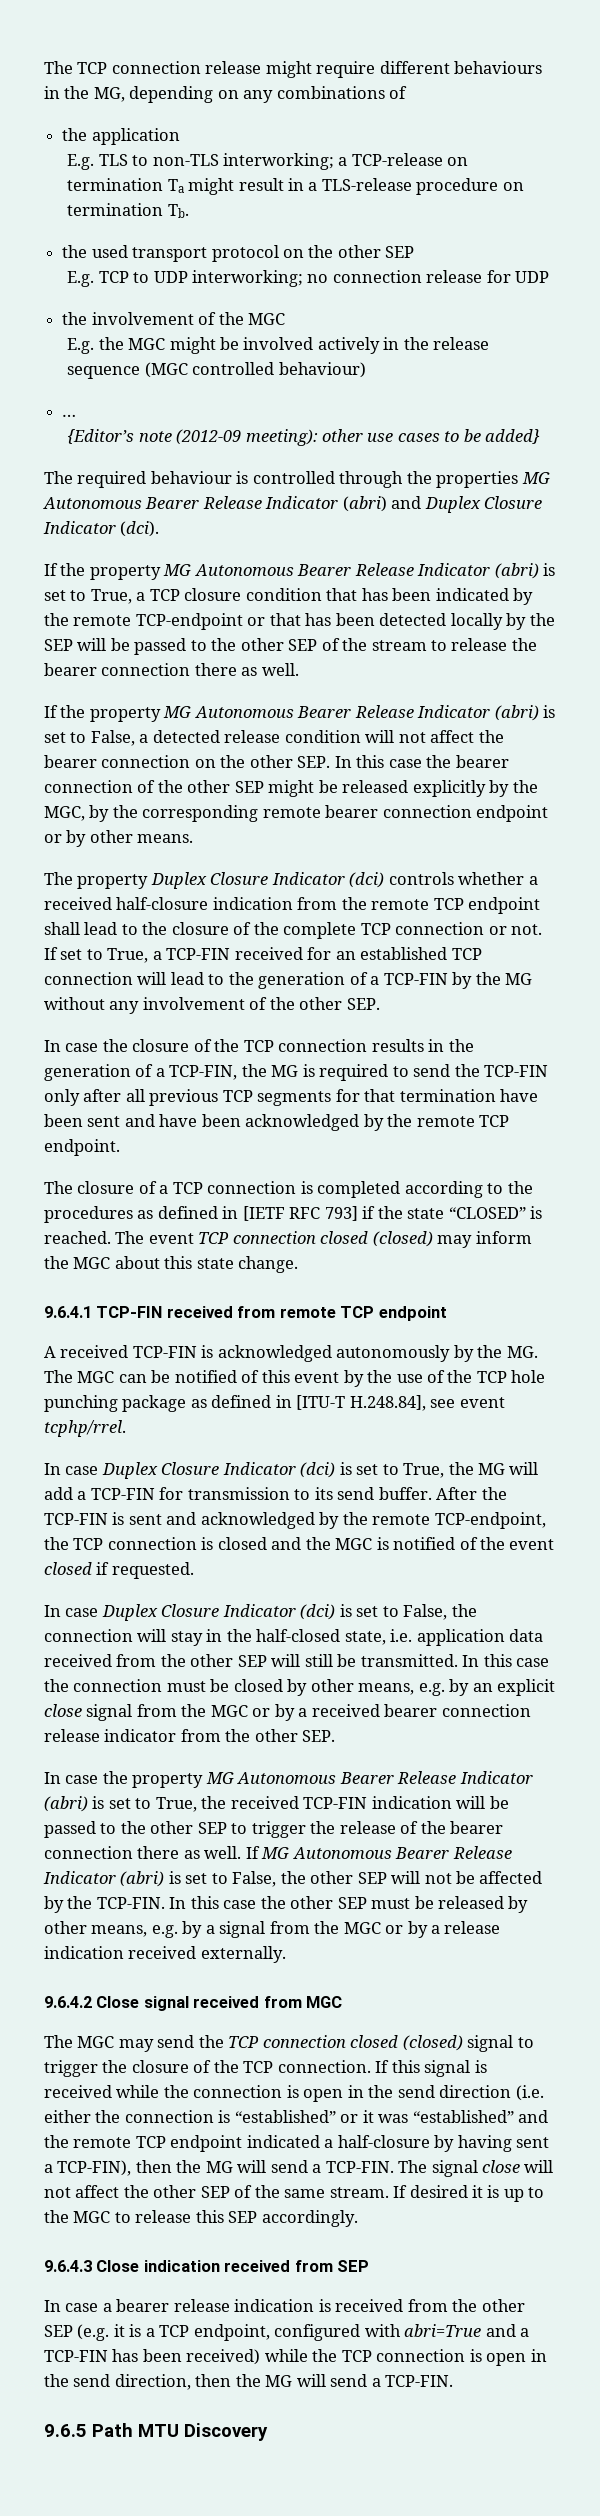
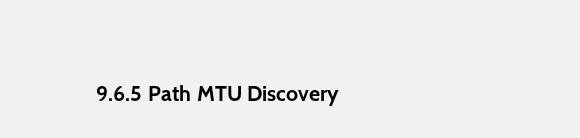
[44,61,543,78] [44,86,408,103] [62,128,180,145] [67,153,469,170] [67,178,524,195] [67,203,189,218] [62,245,415,262] [67,270,550,287] [62,312,285,325] [67,337,490,354] [67,362,366,379] [62,414,77,417] [67,429,541,446] [44,471,550,488] [43,496,543,513] [43,521,160,537] [44,563,556,580] [44,588,534,605] [44,613,555,630] [44,638,537,655] [44,663,299,676] [44,705,556,722] [44,730,504,746] [44,755,509,768] [44,780,538,797] [44,805,549,822] [44,830,194,847] [44,872,538,889] [44,897,541,914] [44,922,543,939] [44,947,482,963] [44,972,533,989] [44,997,380,1014] [44,1039,474,1052] [44,1064,549,1081] [44,1089,539,1106] [44,1114,510,1131] [44,1139,120,1156] [44,1181,533,1198] [44,1206,543,1223] [44,1231,532,1248] [44,1256,299,1273] [44,1306,447,1321] [44,1345,538,1362] [44,1370,546,1387] [44,1395,505,1412] [44,1420,126,1437] [44,1462,539,1479] [44,1487,507,1500] [44,1512,546,1529] [44,1537,555,1550] [44,1562,194,1579] [44,1604,477,1621] [44,1629,544,1646] [44,1654,550,1667] [44,1679,556,1696] [44,1704,531,1721] [44,1729,336,1742] [44,1771,533,1788] [44,1796,509,1812] [44,1821,504,1838] [44,1846,512,1859] [43,1871,543,1887] [44,1896,529,1913] [44,1921,501,1938] [44,1946,286,1963] [44,1996,343,2011] [44,2035,534,2052] [44,2060,487,2077] [44,2085,544,2102] [44,2110,549,2123] [44,2135,550,2152] [44,2160,554,2177] [44,2185,545,2202] [44,2210,358,2227] [44,2260,370,2272] [44,2299,525,2312] [44,2324,530,2341] [44,2349,547,2366] [44,2374,454,2390] The TCP connection release might require different behaviours in the MG, depending on any combinations of // the application // E.g. TLS to non-TLS interworking; a TCP-release on termination Ta might result in a TLS-release procedure on termination Tb. // the used transport protocol on the other SEP // E.g. TCP to UDP interworking; no connection release for UDP // the involvement of the MGC // E.g. the MGC might be involved actively in the release sequence (MGC controlled behaviour) // … // {Editor’s note (2012-09 meeting): other use cases to be added} // The required behaviour is controlled through the properties MG Autonomous Bearer Release Indicator (abri) and Duplex Closure Indicator (dci). // If the property MG Autonomous Bearer Release Indicator (abri) is set to True, a TCP closure condition that has been indicated by the remote TCP-endpoint or that has been detected locally by the SEP will be passed to the other SEP of the stream to release the bearer connection there as well. // If the property MG Autonomous Bearer Release Indicator (abri) is set to False, a detected release condition will not affect the bearer connection on the other SEP. In this case the bearer connection of the other SEP might be released explicitly by the MGC, by the corresponding remote bearer connection endpoint or by other means. // The property Duplex Closure Indicator (dci) controls whether a received half-closure indication from the remote TCP endpoint shall lead to the closure of the complete TCP connection or not. If set to True, a TCP-FIN received for an established TCP connection will lead to the generation of a TCP-FIN by the MG without any involvement of the other SEP. // In case the closure of the TCP connection results in the generation of a TCP-FIN, the MG is required to send the TCP-FIN only after all previous TCP segments for that termination have been sent and have been acknowledged by the remote TCP endpoint. // The closure of a TCP connection is completed according to the procedures as defined in [IETF RFC 793] if the state “CLOSED” is reached. The event TCP connection closed (closed) may inform the MGC about this state change. // 9.6.4.1 TCP-FIN received from remote TCP endpoint // A received TCP-FIN is acknowledged autonomously by the MG. The MGC can be notified of this event by the use of the TCP hole punching package as defined in [ITU-T H.248.84], see event tcphp/rrel. // In case Duplex Closure Indicator (dci) is set to True, the MG will add a TCP-FIN for transmission to its send buffer. After the TCP-FIN is sent and acknowledged by the remote TCP-endpoint, the TCP connection is closed and the MGC is notified of the event closed if requested. // In case Duplex Closure Indicator (dci) is set to False, the connection will stay in the half-closed state, i.e. application data received from the other SEP will still be transmitted. In this case the connection must be closed by other means, e.g. by an explicit close signal from the MGC or by a received bearer connection release indicator from the other SEP. // In case the property MG Autonomous Bearer Release Indicator (abri) is set to True, the received TCP-FIN indication will be passed to the other SEP to trigger the release of the bearer connection there as well. If MG Autonomous Bearer Release Indicator (abri) is set to False, the other SEP will not be affected by the TCP-FIN. In this case the other SEP must be released by other means, e.g. by a signal from the MGC or by a release indication received externally. // 9.6.4.2 Close signal received from MGC // The MGC may send the TCP connection closed (closed) signal to trigger the closure of the TCP connection. If this signal is received while the connection is open in the send direction (i.e. either the connection is “established” or it was “established” and the remote TCP endpoint indicated a half-closure by having sent a TCP-FIN), then the MG will send a TCP-FIN. The signal close will not affect the other SEP of the same stream. If desired it is up to the MGC to release this SEP accordingly. // 9.6.4.3 Close indication received from SEP // In case a bearer release indication is received from the other SEP (e.g. it is a TCP endpoint, configured with abri=True and a TCP-FIN has been received) while the TCP connection is open in the send direction, then the MG will send a TCP-FIN. // -> (96, 93) none

